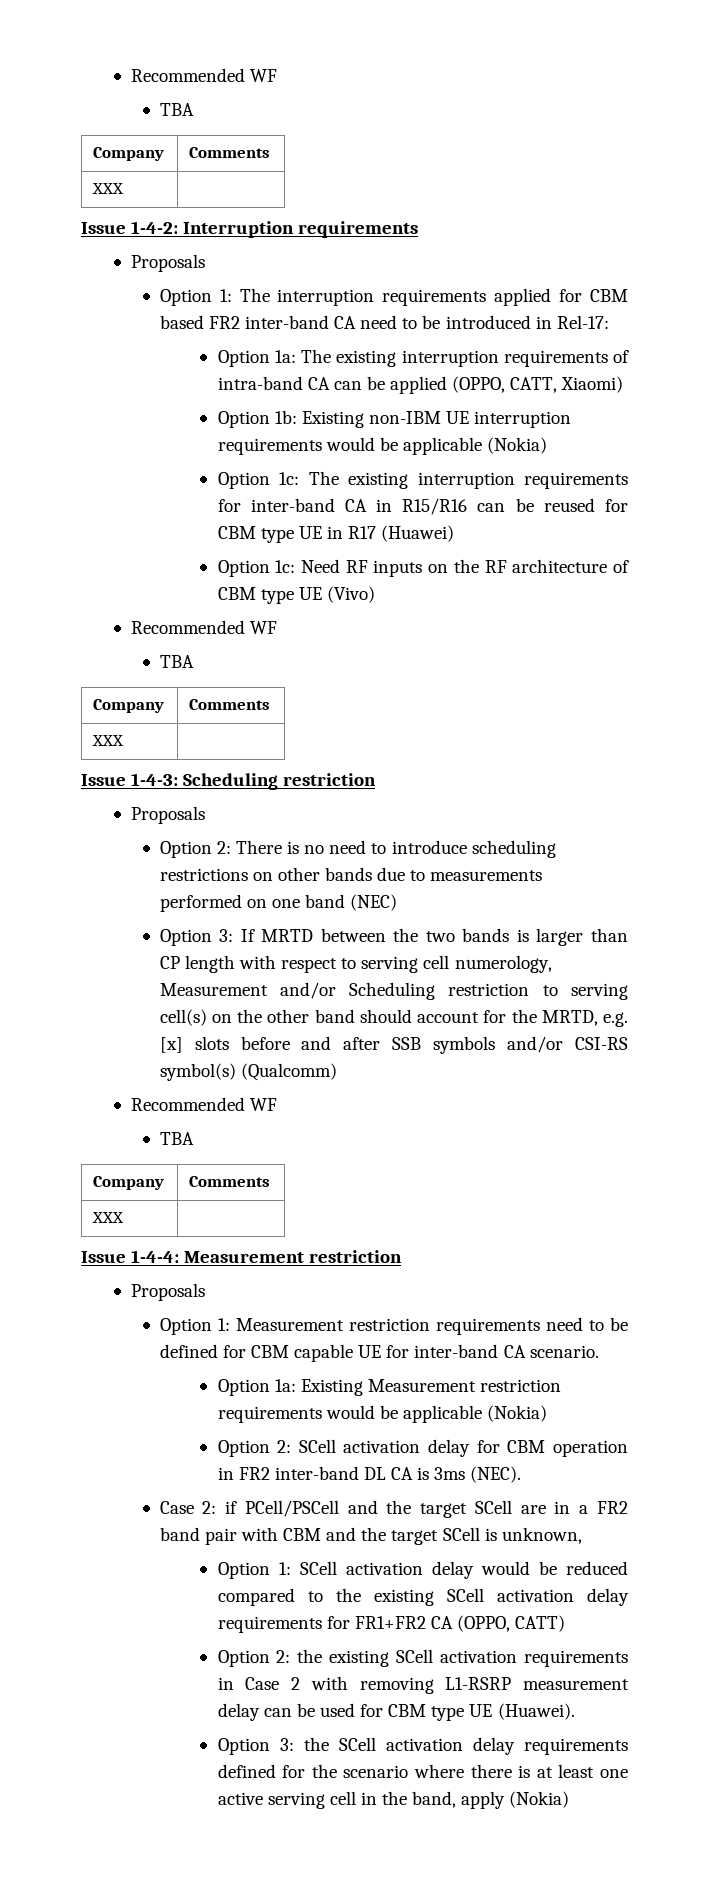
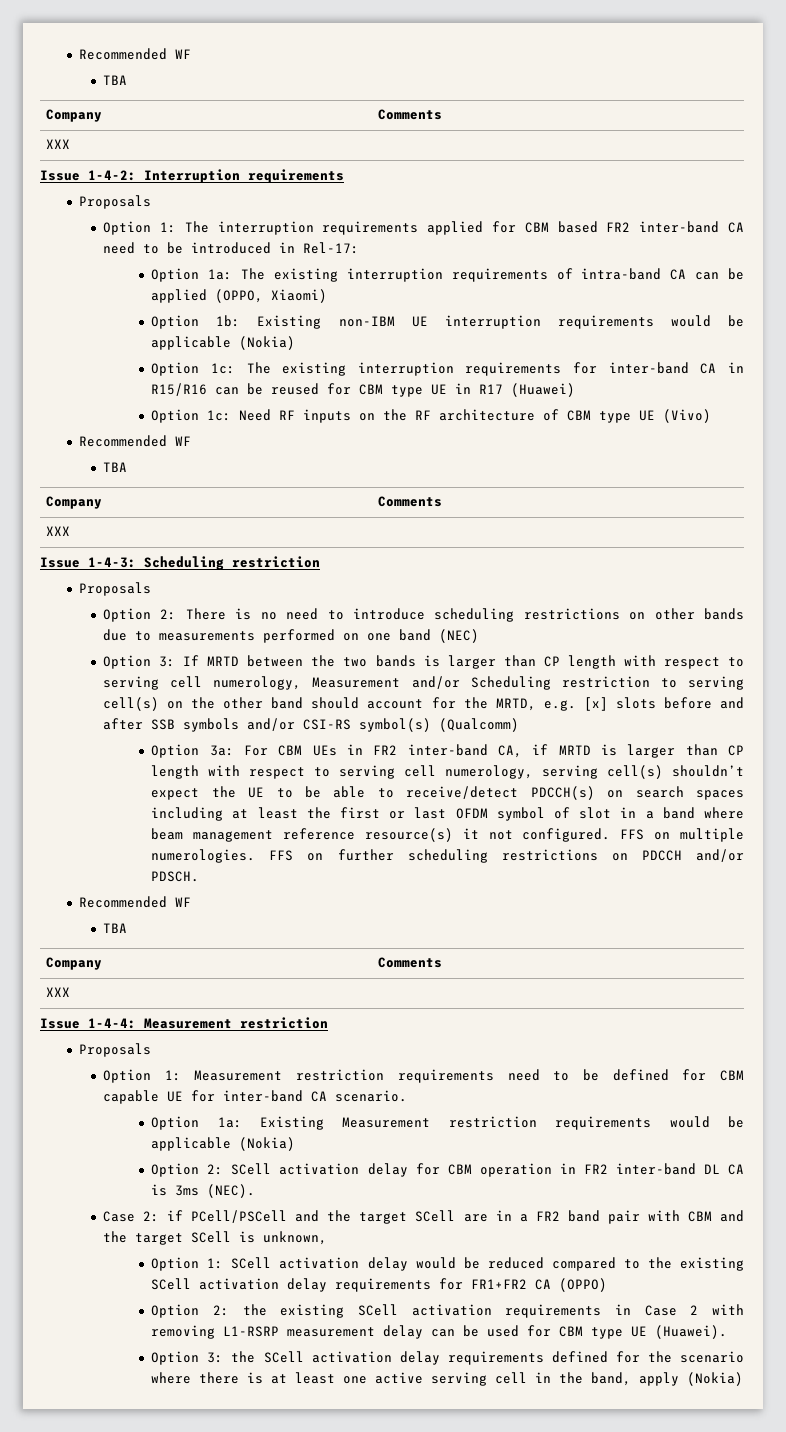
[510,377,558,393] CATT, -> (264, 296) none
(337, 1072) none -> [151,744,744,758] [151,765,745,779] [151,786,744,800] [151,807,745,821] [151,828,744,842] [151,849,744,863] [151,871,200,882] // Option 3a: For CBM UEs in FR2 inter-band CA, if MRTD is larger than CP length with respect to serving cell numerology, serving cell(s) shouldn’t expect the UE to be able to receive/detect PDCCH(s) on search spaces including at least the first or last OFDM symbol of slot in a band where beam management reference resource(s) it not configured. FFS on multiple numerologies. FFS on further scheduling restrictions on PDCCH and/or PDSCH.
[457,1615,566,1632] (OPPO, CATT) -> [559,1278,608,1292] (OPPO)

